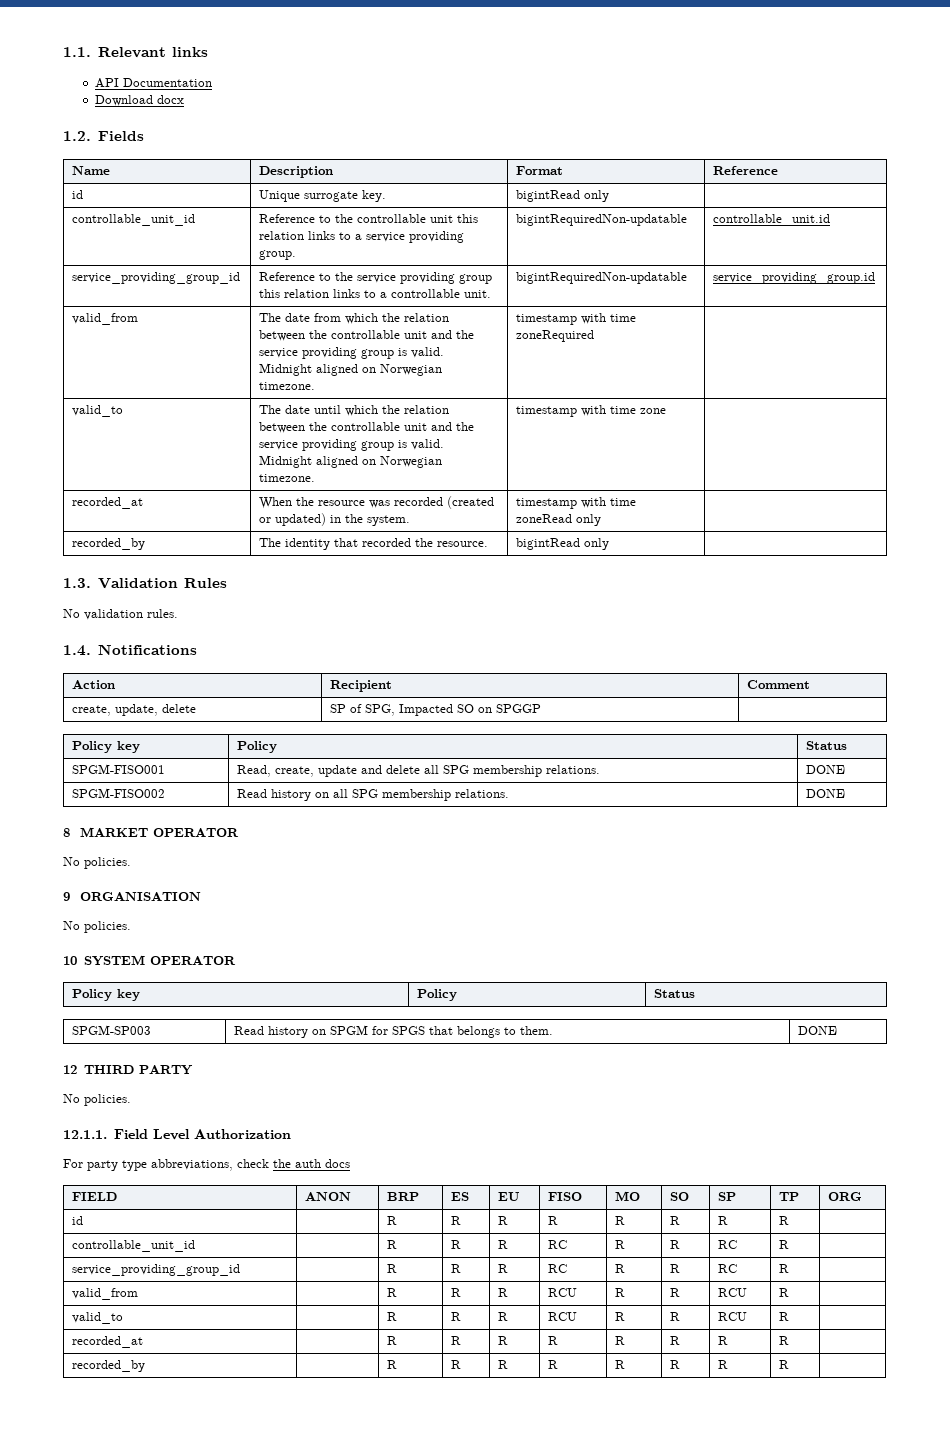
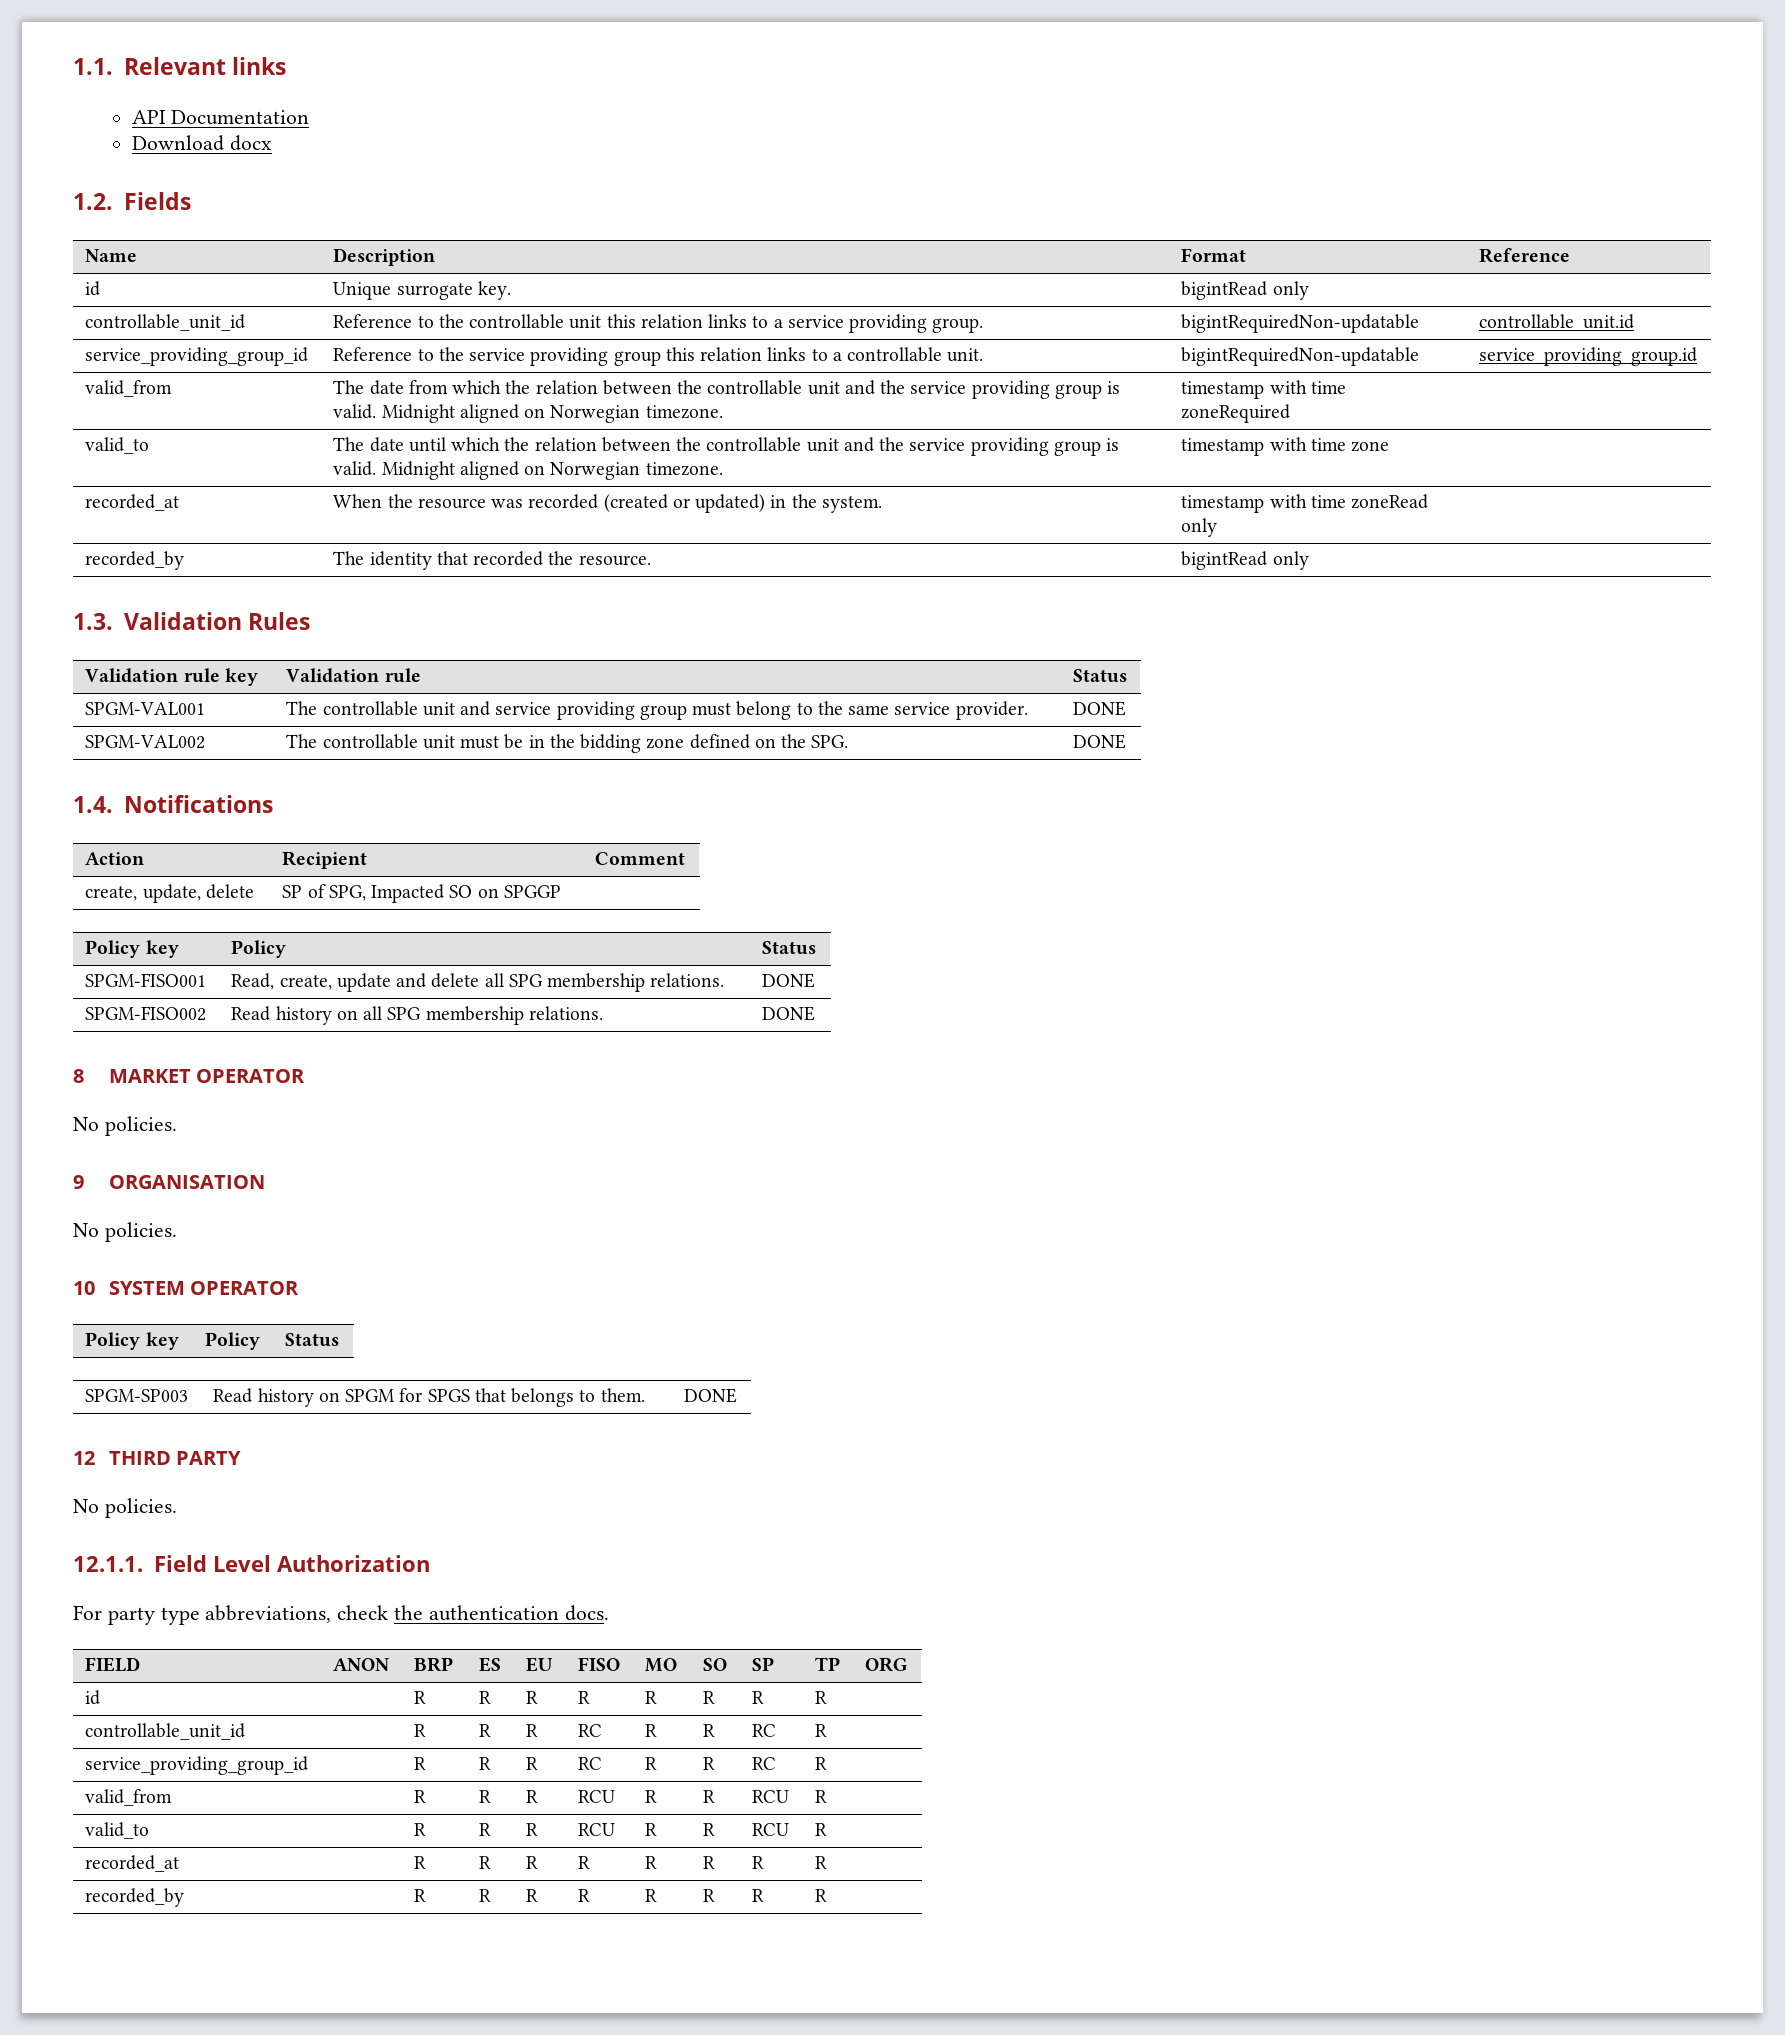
[63,609,178,620] // No validation rules. -> [85,668,258,686] [286,668,421,683] [1073,669,1128,683] [85,702,206,715] [286,701,1028,720] [1073,701,1127,716] [85,735,206,749] [286,734,849,753] [1073,734,1127,749] // Validation rule key | Validation rule | Status // SPGM-VAL001 | The controllable unit and service providing group must belong to the same service provider. | DONE // SPGM-VAL002 | The controllable unit must be in the bidding zone defined on the SPG. | DONE
[295,1159,350,1168] auth docs -> [428,1605,609,1621] authentication docs.

